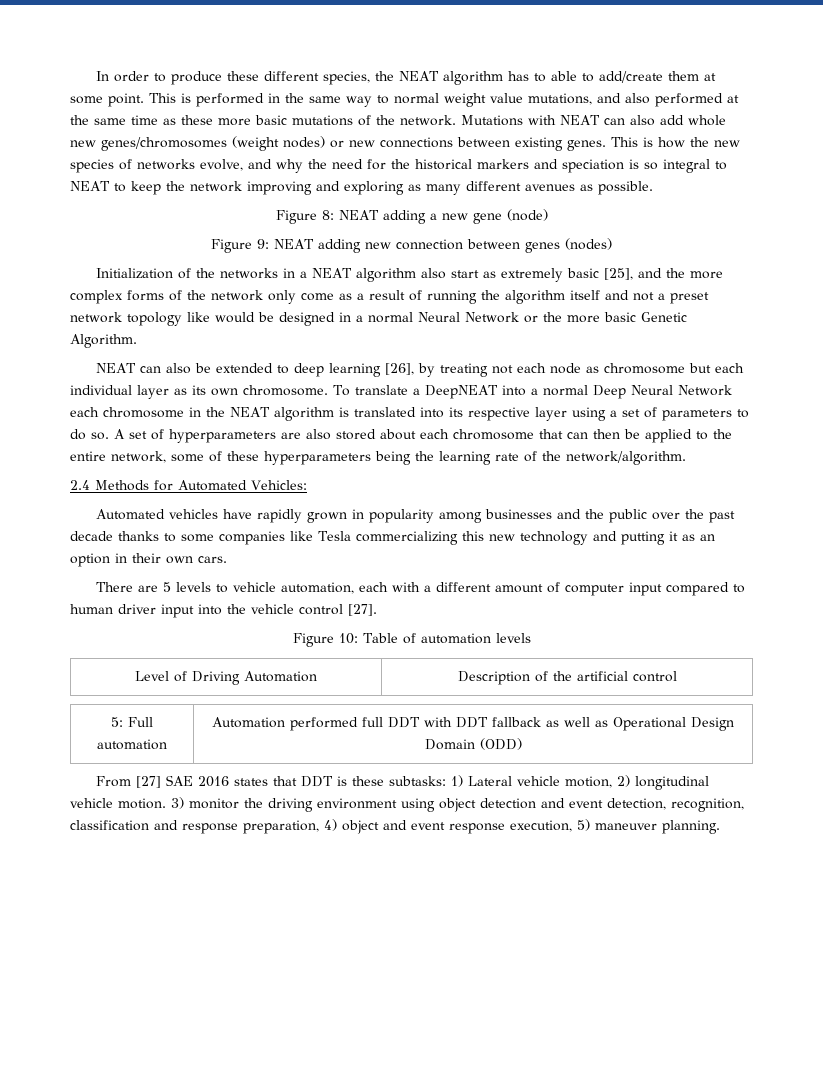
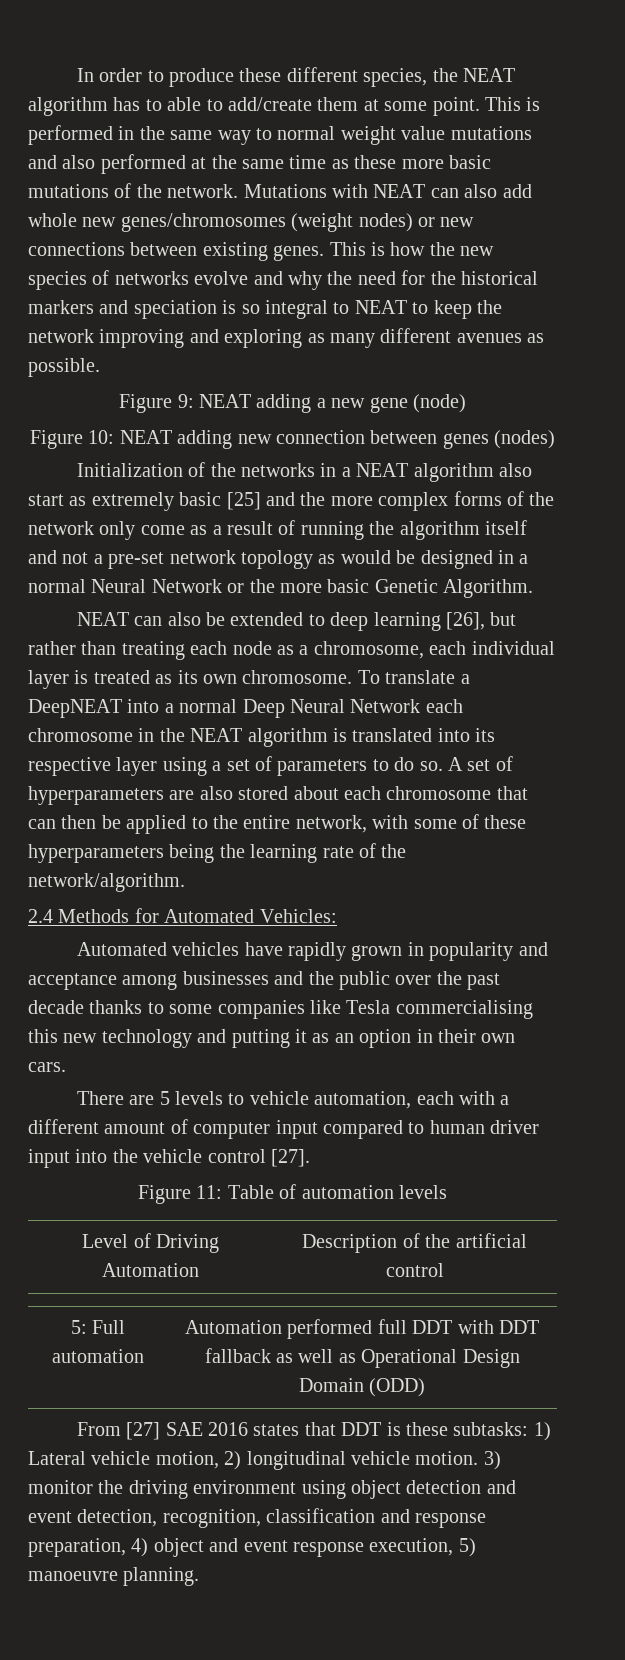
[528,93,592,105] mutations, -> [450,126,532,140] mutations
[200,159,243,171] evolve, -> [194,271,249,285] evolve
[321,210,334,220] 8: -> [177,394,194,408] 9:
[257,239,269,249] 9: -> [88,430,115,444] 10:
[604,268,634,280] [25], -> [226,492,261,510] [25]
[670,292,709,304] preset -> [108,552,165,569] pre-set
[187,312,210,322] like -> [318,554,336,564] as
[418,363,514,377] by treating not -> [490,612,517,626] [28,641,185,660] but rather than treating
[604,363,712,374] chromosome but -> [299,641,424,659] a chromosome,
(169, 392) none -> [74,670,150,684] is treated
(166, 457) none -> [372,815,409,829] with
(435, 516) none -> [518,942,548,956] [28,973,117,990] and acceptance
[355,531,458,545] commercializing -> [395,1000,533,1019] commercialising
[338,633,358,644] 10: -> [196,1185,223,1199] 11:
[595,823,657,830] maneuver -> [28,1571,118,1581] manoeuvre

